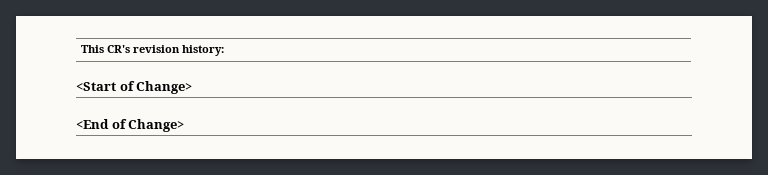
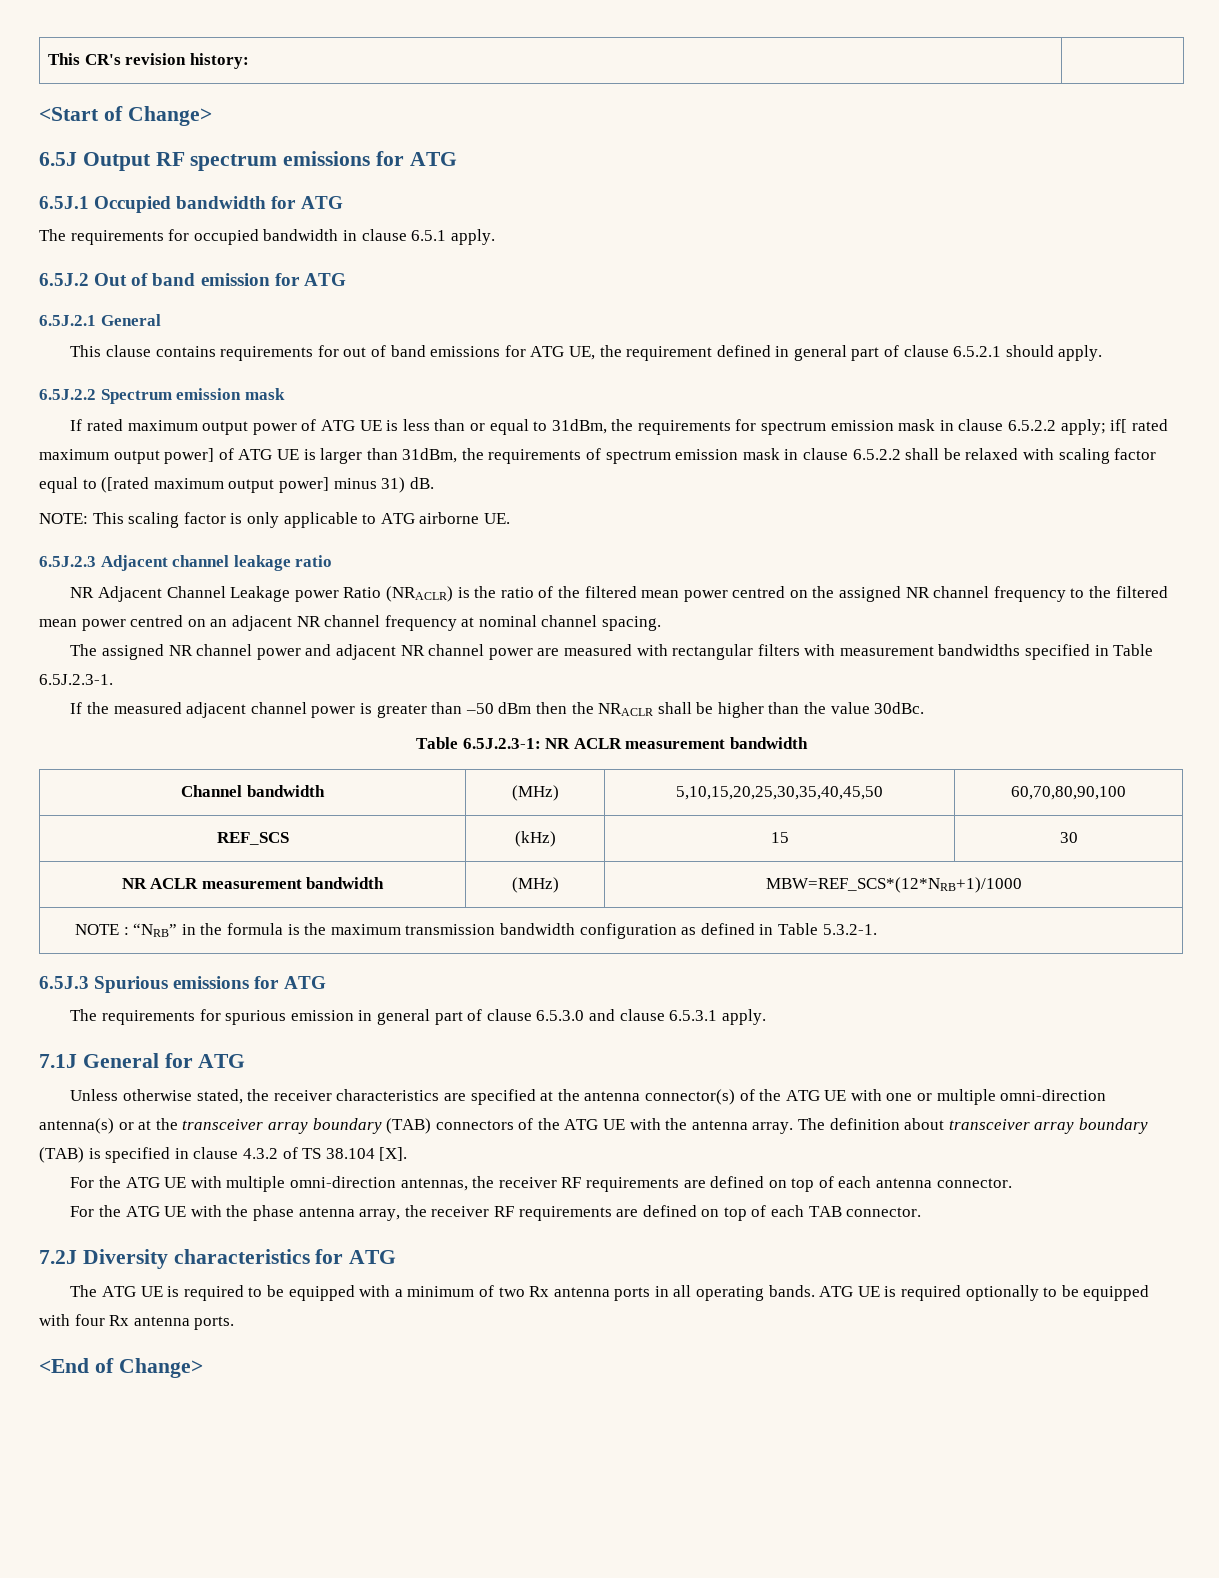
(193, 87) none -> [39,151,457,171] [39,196,343,213] [39,229,495,245] [39,273,346,286] [39,314,161,326] [70,345,1103,361] [39,388,285,404] [70,419,1168,435] [39,448,1157,464] [39,477,434,493] [39,512,510,528] [39,555,333,571] [70,586,1168,602] [39,615,662,631] [70,644,1154,660] [39,674,113,685] [70,702,925,718] [416,737,808,749] [181,785,325,797] [511,785,559,801] [676,786,883,800] [1011,786,1126,800] [216,832,289,845] [514,831,556,847] [770,832,789,843] [1059,832,1078,843] [121,877,385,889] [511,877,559,893] [765,877,1022,893] [75,923,877,939] [39,976,326,993] [70,1009,766,1025] [39,1053,246,1068] [70,1089,1107,1105] [39,1118,1148,1134] [39,1147,408,1163] [70,1176,1012,1192] [70,1205,922,1221] [39,1249,397,1269] [70,1285,1150,1301] [39,1314,235,1330] // 6.5J Output RF spectrum emissions for ATG // 6.5J.1 Occupied bandwidth for ATG // The requirements for occupied bandwidth in clause 6.5.1 apply. // 6.5J.2 Out of band emission for ATG // 6.5J.2.1 General // This clause contains requirements for out of band emissions for ATG UE, the requirement defined in general part of clause 6.5.2.1 should apply. // 6.5J.2.2 Spectrum emission mask // If rated maximum output power of ATG UE is less than or equal to 31dBm, the requirements for spectrum emission mask in clause 6.5.2.2 apply; if[ rated maximum output power] of ATG UE is larger than 31dBm, the requirements of spectrum emission mask in clause 6.5.2.2 shall be relaxed with scaling factor equal to ([rated maximum output power] minus 31) dB. // NOTE: This scaling factor is only applicable to ATG airborne UE. // 6.5J.2.3 Adjacent channel leakage ratio // NR Adjacent Channel Leakage power Ratio (NRACLR) is the ratio of the filtered mean power centred on the assigned NR channel frequency to the filtered mean power centred on an adjacent NR channel frequency at nominal channel spacing. // The assigned NR channel power and adjacent NR channel power are measured with rectangular filters with measurement bandwidths specified in Table 6.5J.2.3-1. // If the measured adjacent channel power is greater than –50 dBm then the NRACLR shall be higher than the value 30dBc. // Table 6.5J.2.3-1: NR ACLR measurement bandwidth // Channel bandwidth | (MHz) | 5,10,15,20,25,30,35,40,45,50 | 60,70,80,90,100 // REF_SCS | (kHz) | 15 | 30 // NR ACLR measurement bandwidth | (MHz) | MBW=REF_SCS*(12*NRB+1)/1000 // NOTE : “NRB” in the formula is the maximum transmission bandwidth configuration as defined in Table 5.3.2-1. // 6.5J.3 Spurious emissions for ATG // The requirements for spurious emission in general part of clause 6.5.3.0 and clause 6.5.3.1 apply. // 7.1J General for ATG // Unless otherwise stated, the receiver characteristics are specified at the antenna connector(s) of the ATG UE with one or multiple omni-direction antenna(s) or at the transceiver array boundary (TAB) connectors of the ATG UE with the antenna array. The definition about transceiver array boundary (TAB) is specified in clause 4.3.2 of TS 38.104 [X]. // For the ATG UE with multiple omni-direction antennas, the receiver RF requirements are defined on top of each antenna connector. // For the ATG UE with the phase antenna array, the receiver RF requirements are defined on top of each TAB connector. // 7.2J Diversity characteristics for ATG // The ATG UE is required to be equipped with a minimum of two Rx antenna ports in all operating bands. ATG UE is required optionally to be equipped with four Rx antenna ports.

